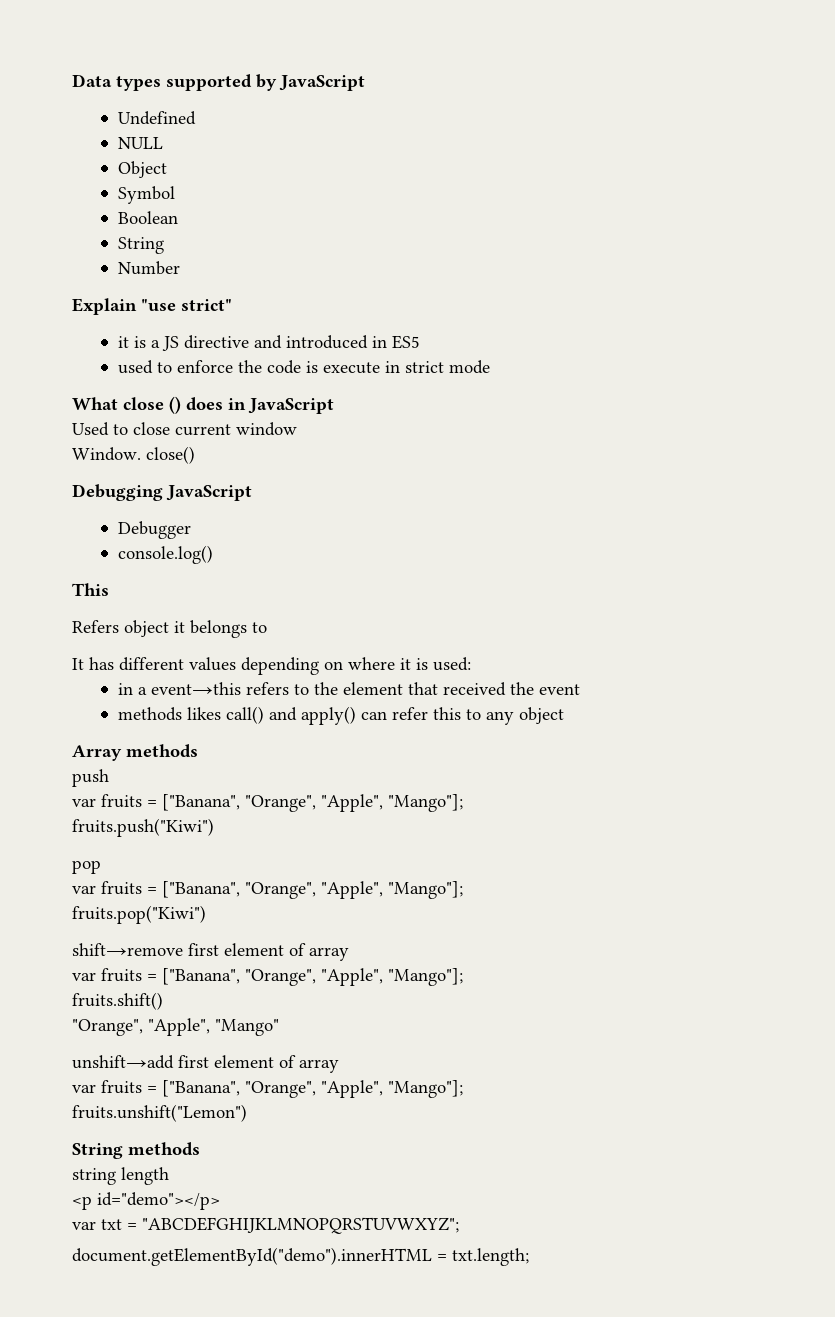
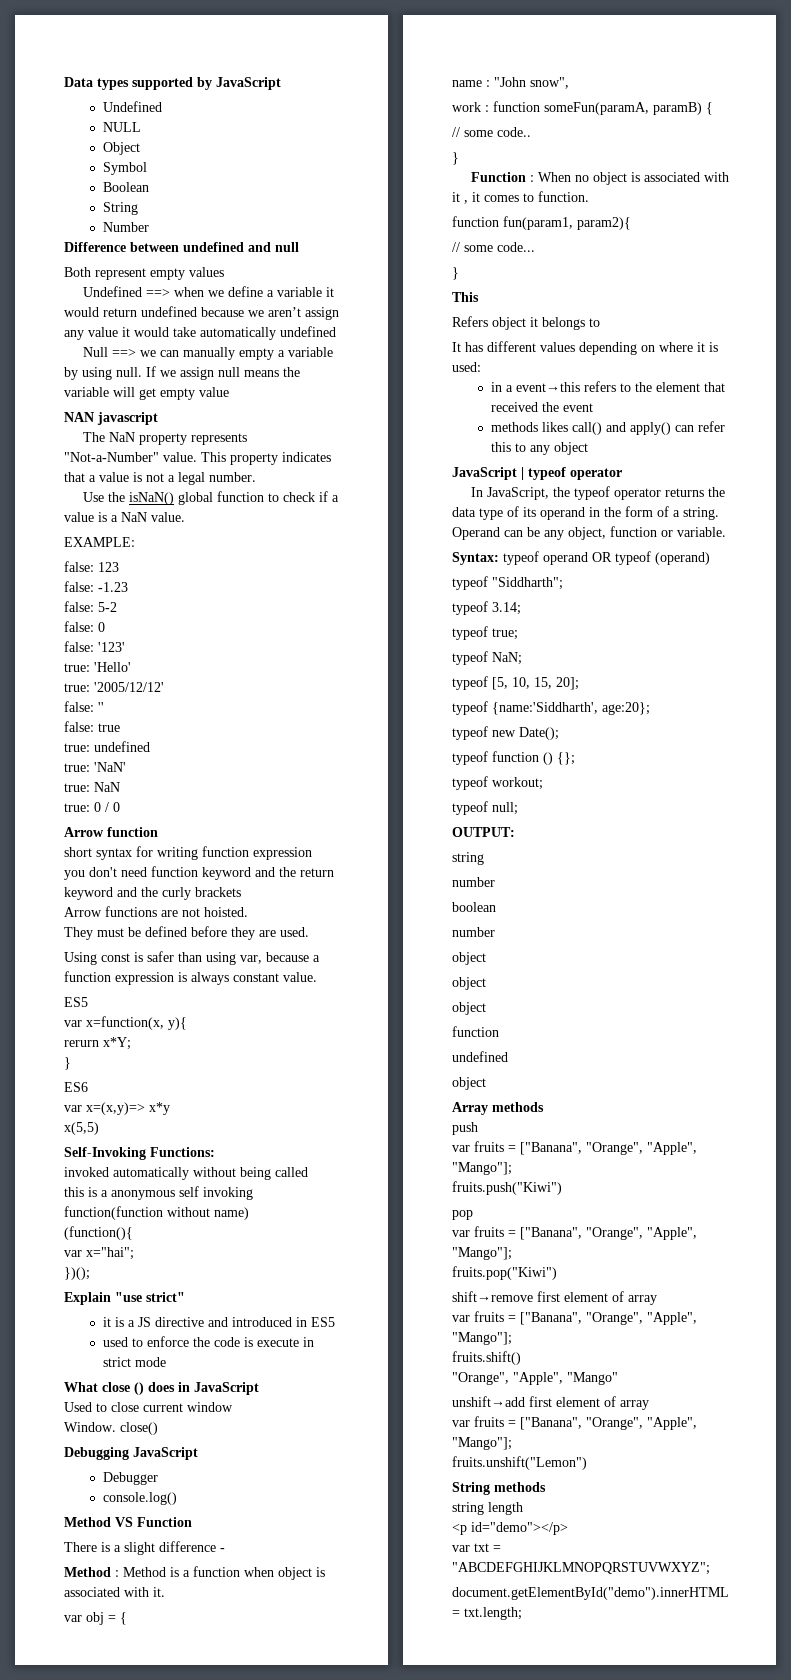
(180, 268) none -> [64,242,299,252] [64,267,224,280] [83,286,335,297] [64,306,339,320] [64,326,336,340] [83,347,334,360] [64,366,300,380] [64,387,229,400] [64,412,158,425] [83,432,248,445] [64,452,331,465] [64,472,256,485] [83,491,340,505] [64,512,185,522] [64,537,135,547] [64,561,119,572] [64,581,128,592] [64,601,117,612] [64,621,105,632] [64,641,125,652] [64,662,131,672] [64,682,164,692] [64,701,104,712] [64,721,120,732] [64,741,150,752] [64,762,126,772] [64,782,120,792] [64,802,120,812] [64,827,158,837] [64,846,312,860] [64,866,334,880] [64,887,241,900] [64,906,248,917] [64,926,309,940] [64,951,320,965] [64,971,317,985] [64,997,88,1007] [64,1016,187,1030] [64,1037,131,1050] [64,1057,71,1070] [64,1082,88,1092] [64,1102,170,1115] [64,1122,99,1135] [64,1147,215,1160] [64,1167,308,1180] [64,1186,253,1200] [64,1206,249,1220] [64,1226,133,1240] [64,1247,134,1260] [64,1267,90,1280] // Difference between undefined and null // Both represent empty values // Undefined ==> when we define a variable it would return undefined because we aren’t assign any value it would take automatically undefined // Null ==> we can manually empty a variable by using null. If we assign null means the variable will get empty value // NAN javascript // The NaN property represents "Not-a-Number" value. This property indicates that a value is not a legal number. // Use the isNaN() global function to check if a value is a NaN value. // EXAMPLE: // false: 123 // false: -1.23 // false: 5-2 // false: 0 // false: '123' // true: 'Hello' // true: '2005/12/12' // false: '' // false: true // true: undefined // true: 'NaN' // true: NaN // true: 0 / 0 // Arrow function // short syntax for writing function expression // you don't need function keyword and the return keyword and the curly brackets // Arrow functions are not hoisted. // They must be defined before they are used. // Using const is safer than using var, because a function expression is always constant value. // ES5 // var x=function(x, y){ // rerurn x*Y; // } // ES6 // var x=(x,y)=> x*y // x(5,5) // Self-Invoking Functions: // invoked automatically without being called // this is a anonymous self invoking function(function without name) // (function(){ // var x="hai"; // })();
(213, 554) none -> [64,1517,192,1527] [64,1541,225,1555] [64,1566,325,1580] [64,1587,165,1597] [64,1612,127,1625] [452,77,569,89] [452,101,713,115] [452,127,531,137] [452,152,459,165] [471,172,730,185] [452,191,589,204] [452,216,631,230] [452,242,535,252] [452,267,459,280] // Method VS Function // There is a slight difference - // Method : Method is a function when object is associated with it. // var obj = { // name : "John snow", // work : function someFun(paramA, paramB) { // // some code.. // } // Function : When no object is associated with it , it comes to function. // function fun(param1, param2){ // // some code... // }
(564, 715) none -> [452,467,622,480] [471,486,726,500] [452,506,719,520] [452,526,726,540] [452,551,710,565] [452,576,563,590] [452,601,521,615] [452,626,518,640] [452,651,522,665] [452,676,579,690] [452,701,650,715] [452,726,559,740] [452,751,575,765] [452,776,543,790] [452,801,518,815] [452,827,515,837] [452,852,484,865] [452,877,495,887] [452,902,496,912] [452,927,495,937] [452,952,486,965] [452,977,486,990] [452,1002,486,1015] [452,1026,499,1037] [452,1051,508,1062] [452,1077,486,1090] // JavaScript | typeof operator // In JavaScript, the typeof operator returns the data type of its operand in the form of a string. Operand can be any object, function or variable. // Syntax: typeof operand OR typeof (operand) // typeof "Siddharth"; // typeof 3.14; // typeof true; // typeof NaN; // typeof [5, 10, 15, 20]; // typeof {name:'Siddharth', age:20}; // typeof new Date(); // typeof function () {}; // typeof workout; // typeof null; // OUTPUT: // string // number // boolean // number // object // object // object // function // undefined // object

